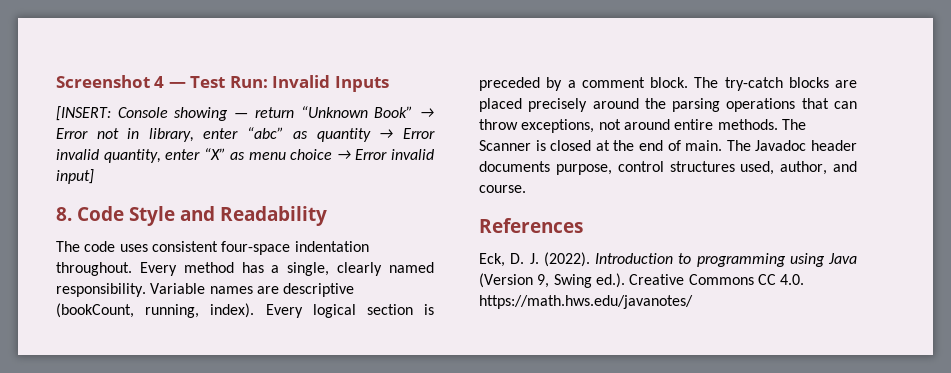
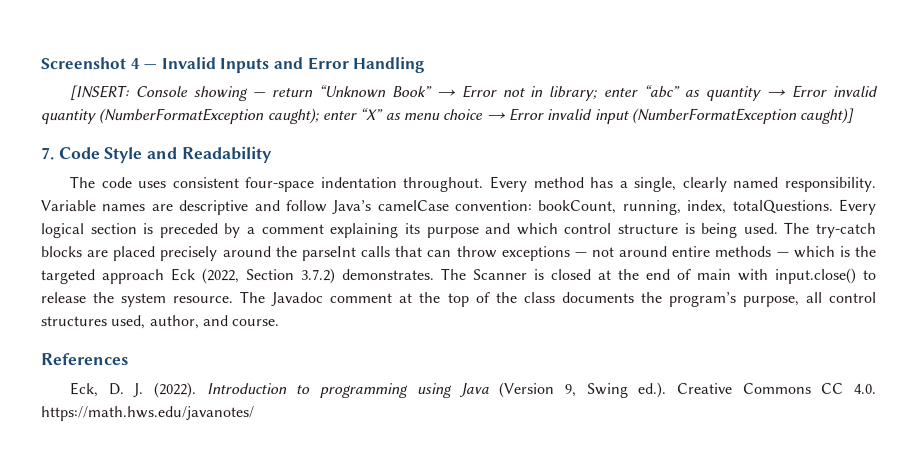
[190,76,268,88] Test Run: -> (158, 67) none
(389, 84) none -> [272,57,426,74] and Error Handling
[148,128,194,142] library, -> [548,85,598,101] library;
[103,149,161,163] quantity, -> [40,108,319,125] quantity (NumberFormatException caught);
[56,169,94,184] [56,207,72,221] input] // 8. -> [593,107,855,124] [40,147,54,161] input (NumberFormatException caught)] // 7.
[56,303,255,318] (bookCount, running, index). -> [253,199,833,215] and follow Java’s camelCase convention: bookCount, running, index, totalQuestions.
[650,77,688,88] block. -> [329,222,778,239] explaining its purpose and which control structure is being used.
[672,98,796,112] parsing operations -> [301,246,392,262] parseInt calls
[521,119,595,133] exceptions, -> [501,245,588,261] exceptions —
[717,119,778,130] methods. -> [715,245,877,258] [41,268,435,285] methods — which is the targeted approach Eck (2022, Section 3.7.2) demonstrates.
[685,140,857,151] [479,161,612,175] main. The Javadoc header documents purpose, -> [697,267,877,284] [41,291,823,308] main with input.close() to release the system resource. The Javadoc comment at the top of the class documents the program’s purpose, all

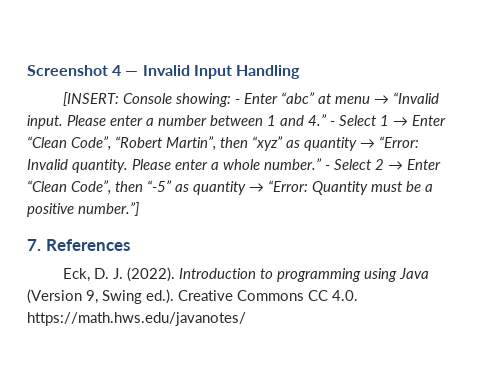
[219,57,349,74] Inputs and Error -> [193,65,232,79] Input
[192,84,879,102] [40,107,855,125] [40,146,272,164] [68,175,876,193] [40,198,876,216] [40,221,877,239] [41,245,877,262] [41,267,877,285] [41,291,877,308] [41,315,281,330] showing — return “Unknown Book” → Error not in library; enter “abc” as quantity → Error invalid quantity (NumberFormatException caught); enter “X” as menu choice → Error invalid input (NumberFormatException caught)] // 7. Code Style and Readability // The code uses consistent four-space indentation throughout. Every method has a single, clearly named responsibility. Variable names are descriptive and follow Java’s camelCase convention: bookCount, running, index, totalQuestions. Every logical section is preceded by a comment explaining its purpose and which control structure is being used. The try-catch blocks are placed precisely around the parseInt calls that can throw exceptions — not around entire methods — which is the targeted approach Eck (2022, Section 3.7.2) demonstrates. The Scanner is closed at the end of main with input.close() to release the system resource. The Javadoc comment at the top of the class documents the program’s purpose, all control structures used, author, and course. // -> [175,92,439,107] [27,114,446,129] [27,136,419,151] [27,158,441,173] [27,180,433,195] [27,202,139,217] [27,239,41,251] showing: - Enter “abc” at menu → “Invalid input. Please enter a number between 1 and 4.” - Select 1 → Enter “Clean Code”, “Robert Martin”, then “xyz” as quantity → “Error: Invalid quantity. Please enter a whole number.” - Select 2 → Enter “Clean Code”, then “-5” as quantity → “Error: Quantity must be a positive number.”] // 7.

